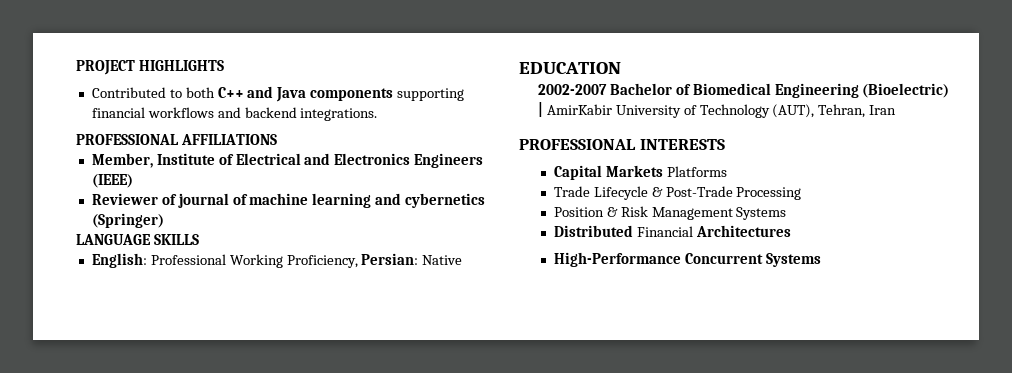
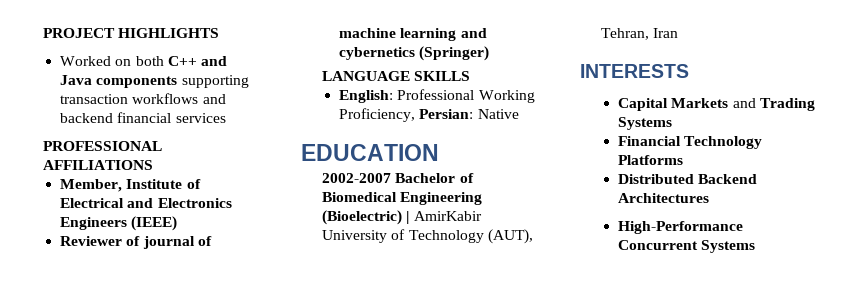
[91,87,182,98] Contributed to -> [60,56,132,66] Worked on
[91,107,145,118] financial -> [60,94,129,104] transaction
[300,108,378,121] integrations. -> [117,112,226,123] financial services
[519,139,636,150] PROFESSIONAL -> (679, 33) none
[666,166,727,177] [553,186,802,200] [553,206,787,220] Platforms // Trade Lifecycle & Post-Trade Processing // Position & Risk Management Systems -> [732,98,815,111] [618,117,673,130] [618,136,763,149] [618,155,684,165] and Trading Systems // Financial Technology Platforms
[636,226,693,237] Financial -> [698,174,758,184] Backend

